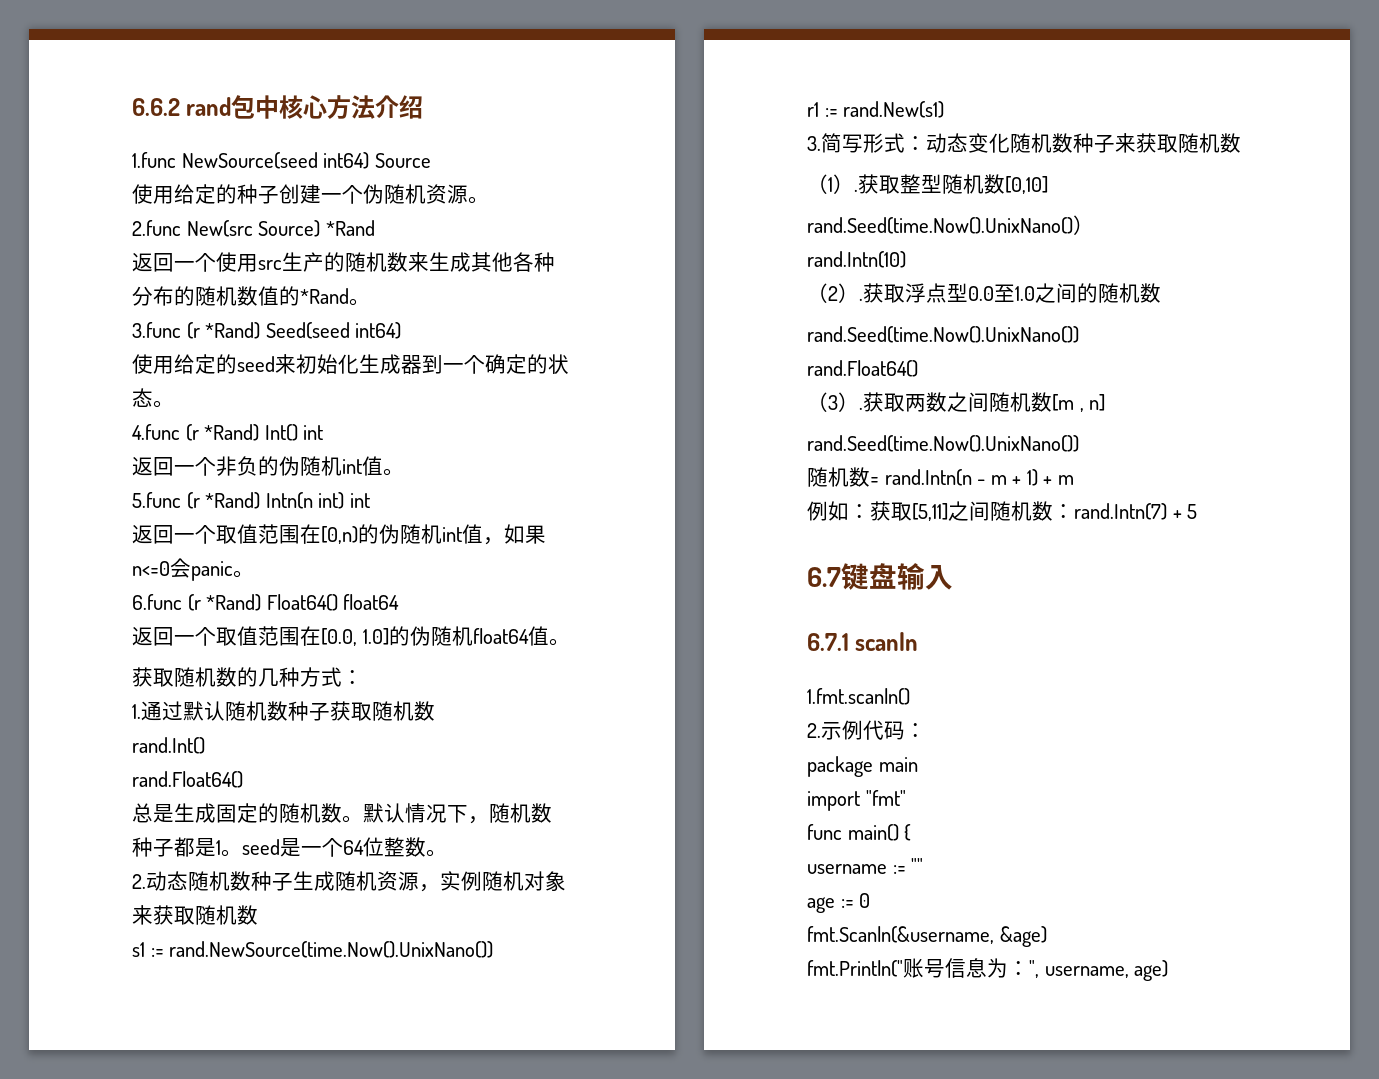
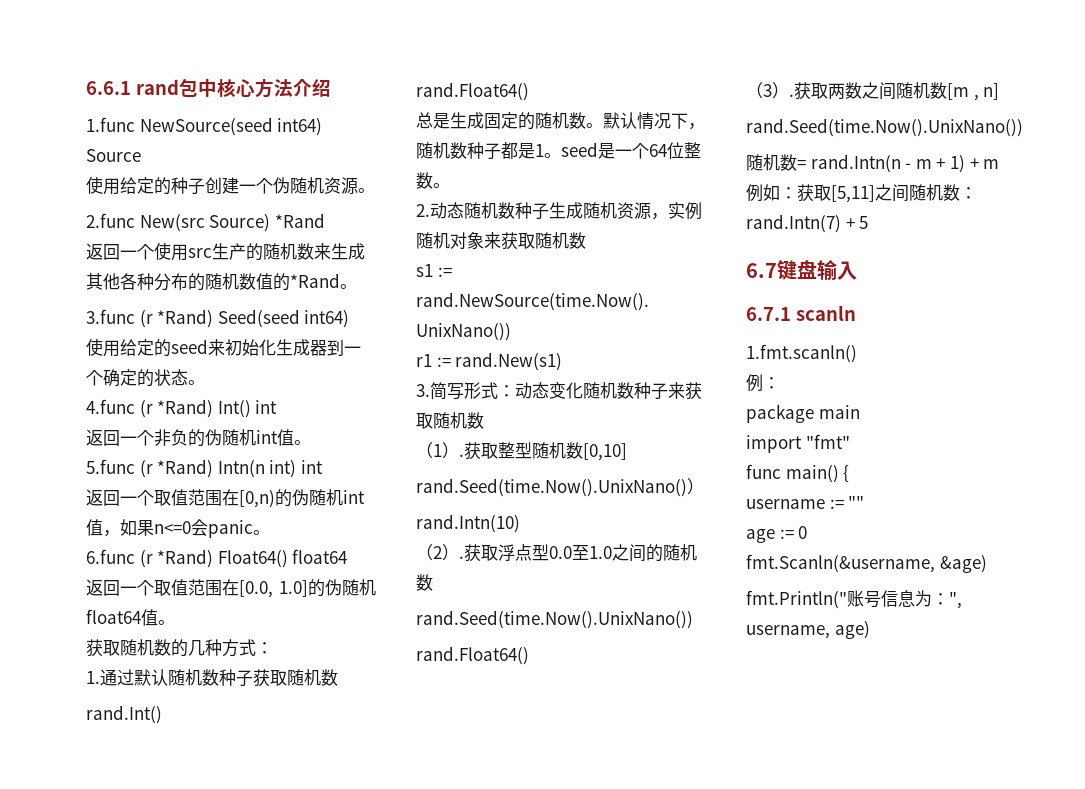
[132,98,180,116] 6.6.2 -> [86,81,131,95] 6.6.1
[807,720,905,740] 2.示例代码 -> [746,374,763,392] 例

